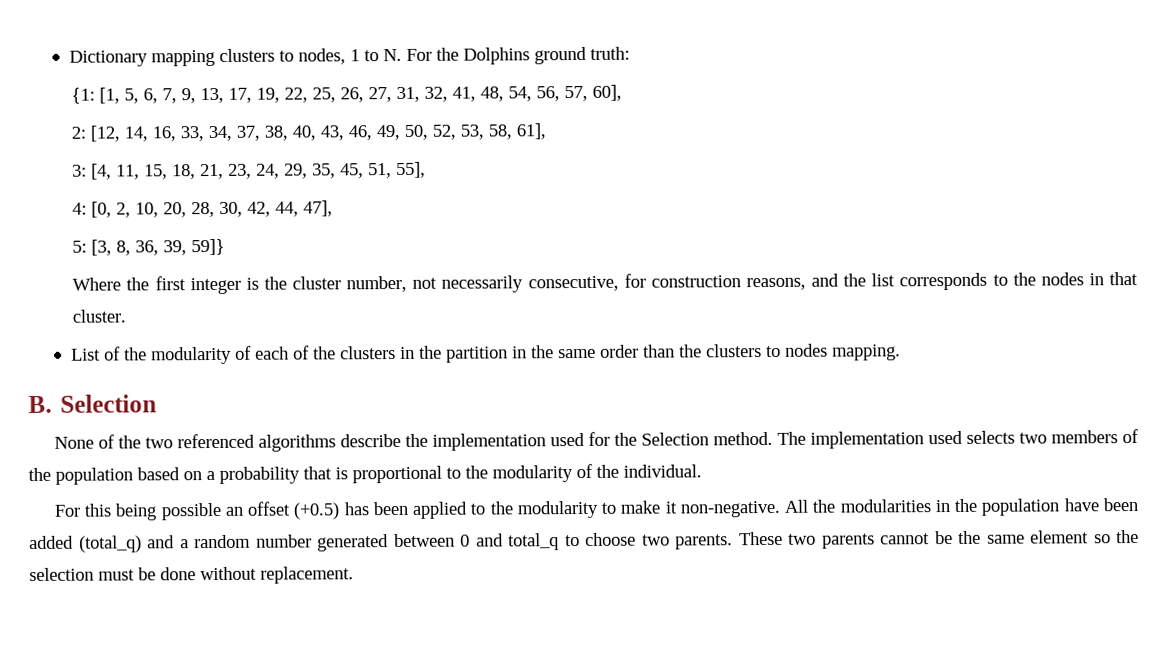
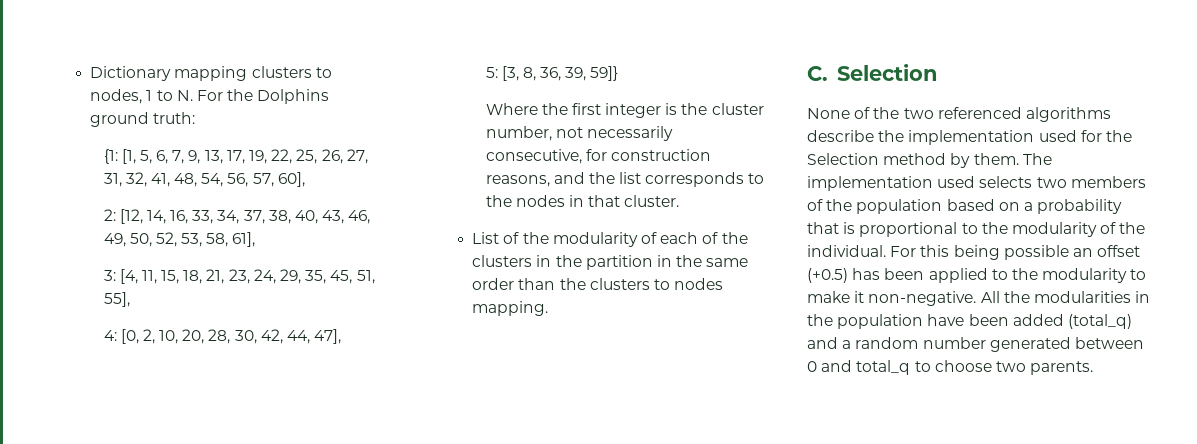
[28,395,52,413] B. -> [807,66,828,81] C.
[712,431,773,446] method. -> [883,153,1019,168] method by them.
(702, 471) // -> (886, 251) none
[738,529,1139,549] [29,566,354,584] These two parents cannot be the same element so the selection must be done without replacement. -> (1094, 368) none

